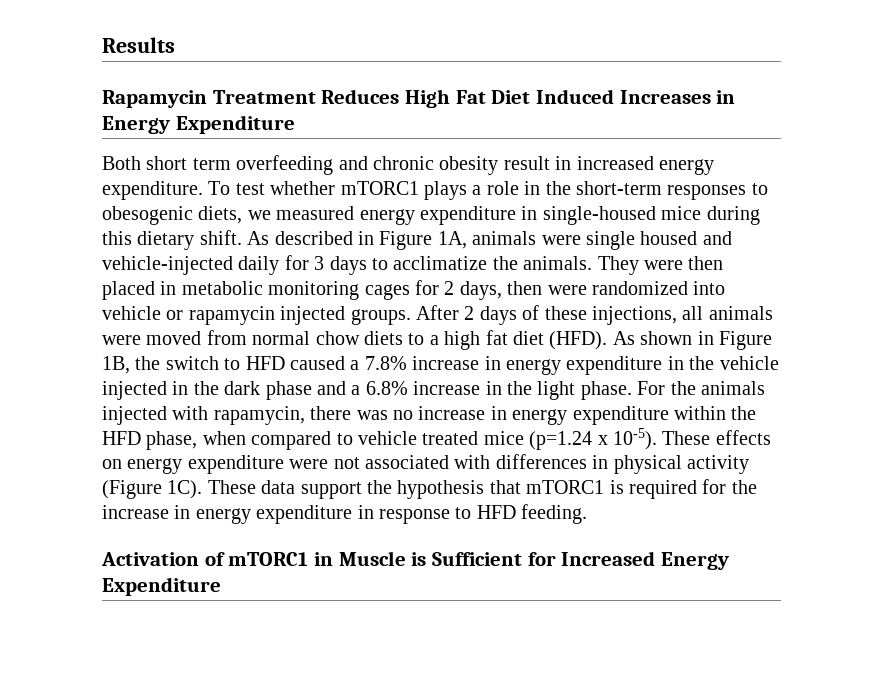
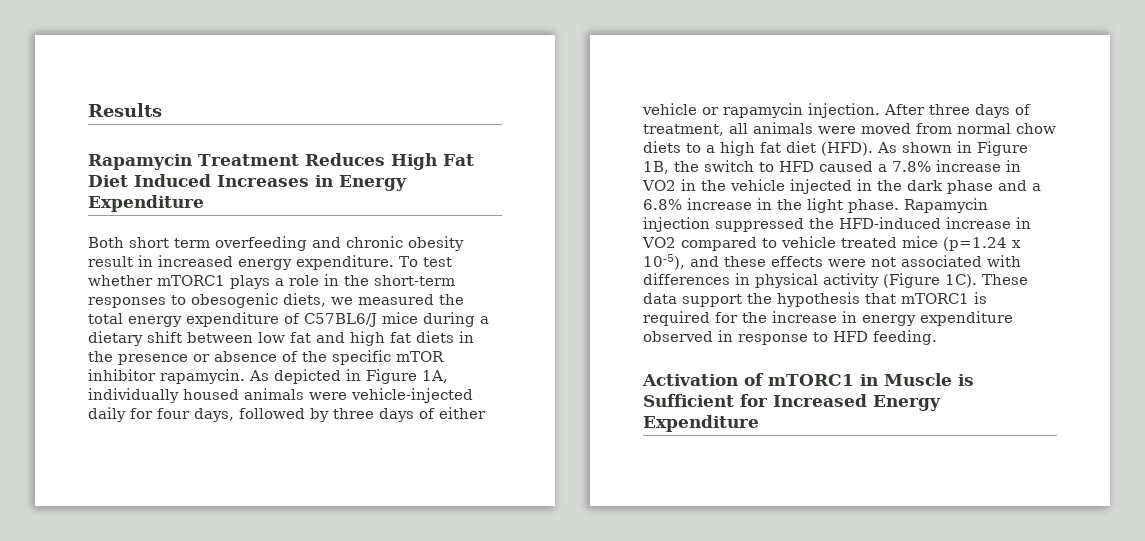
[359,206,760,225] [102,230,732,250] [102,255,724,275] [102,280,726,300] [102,305,677,325] energy expenditure in single-housed mice during this dietary shift. As described in Figure 1A, animals were single housed and vehicle-injected daily for 3 days to acclimatize the animals. They were then placed in metabolic monitoring cages for 2 days, then were randomized into vehicle or rapamycin injected groups. After 2 days of these injections, -> [439,294,464,305] [88,312,489,327] [88,331,474,346] [88,350,444,365] [88,369,448,384] [88,388,473,403] [88,407,486,422] [642,103,1031,118] [643,124,724,136] the total energy expenditure of C57BL6/J mice during a dietary shift between low fat and high fat diets in the presence or absence of the specific mTOR inhibitor rapamycin. As depicted in Figure 1A, individually housed animals were vehicle-injected daily for four days, followed by three days of either vehicle or rapamycin injection. After three days of treatment,
[505,356,663,375] energy expenditure -> [642,180,676,191] VO2
[637,381,765,395] [102,406,757,425] [102,431,246,450] For the animals injected with rapamycin, there was no increase in energy expenditure within the HFD phase, when -> [904,198,988,213] [643,217,1031,232] [642,237,676,248] Rapamycin injection suppressed the HFD-induced increase in VO2
[612,428,771,450] [102,455,284,474] 10-5). These effects on energy expenditure -> [643,254,823,270] 10-5), and these effects
(353, 514) none -> [643,331,713,342] observed

